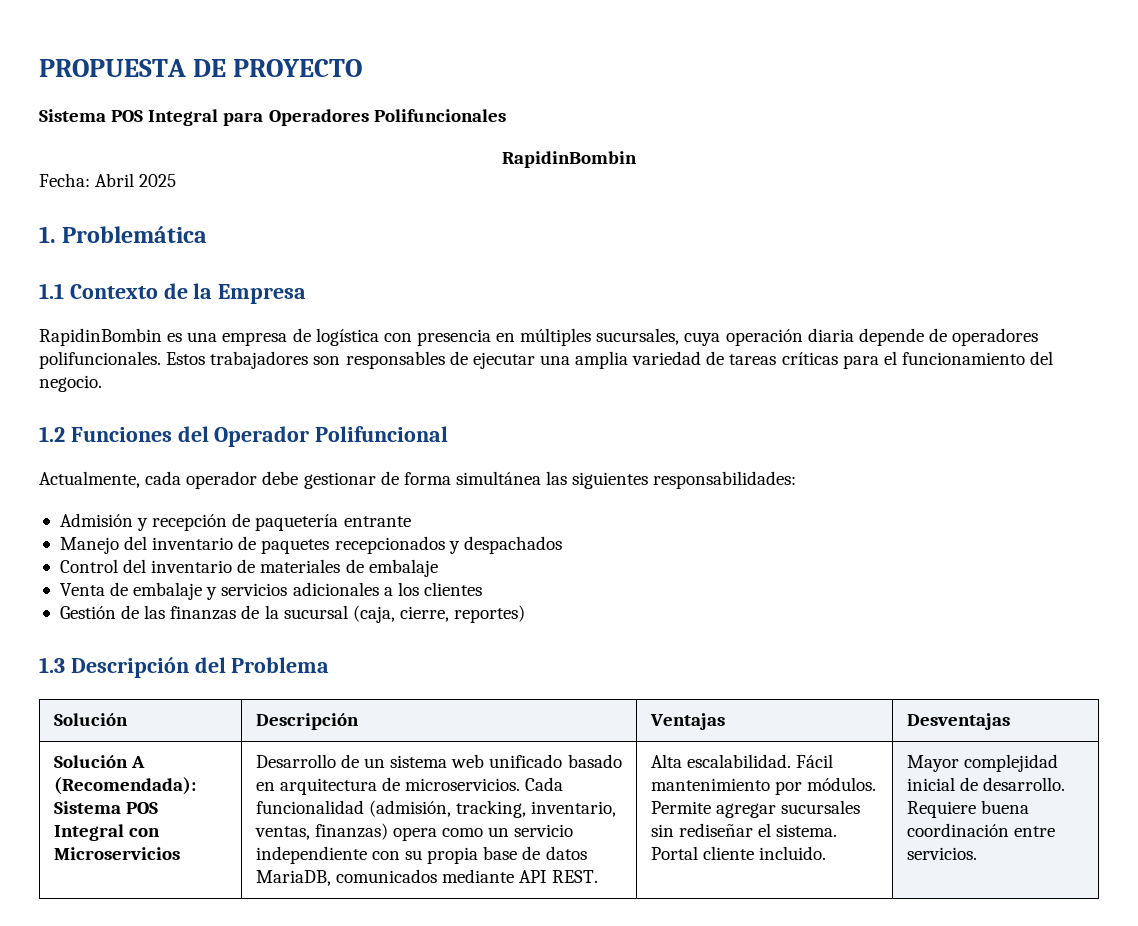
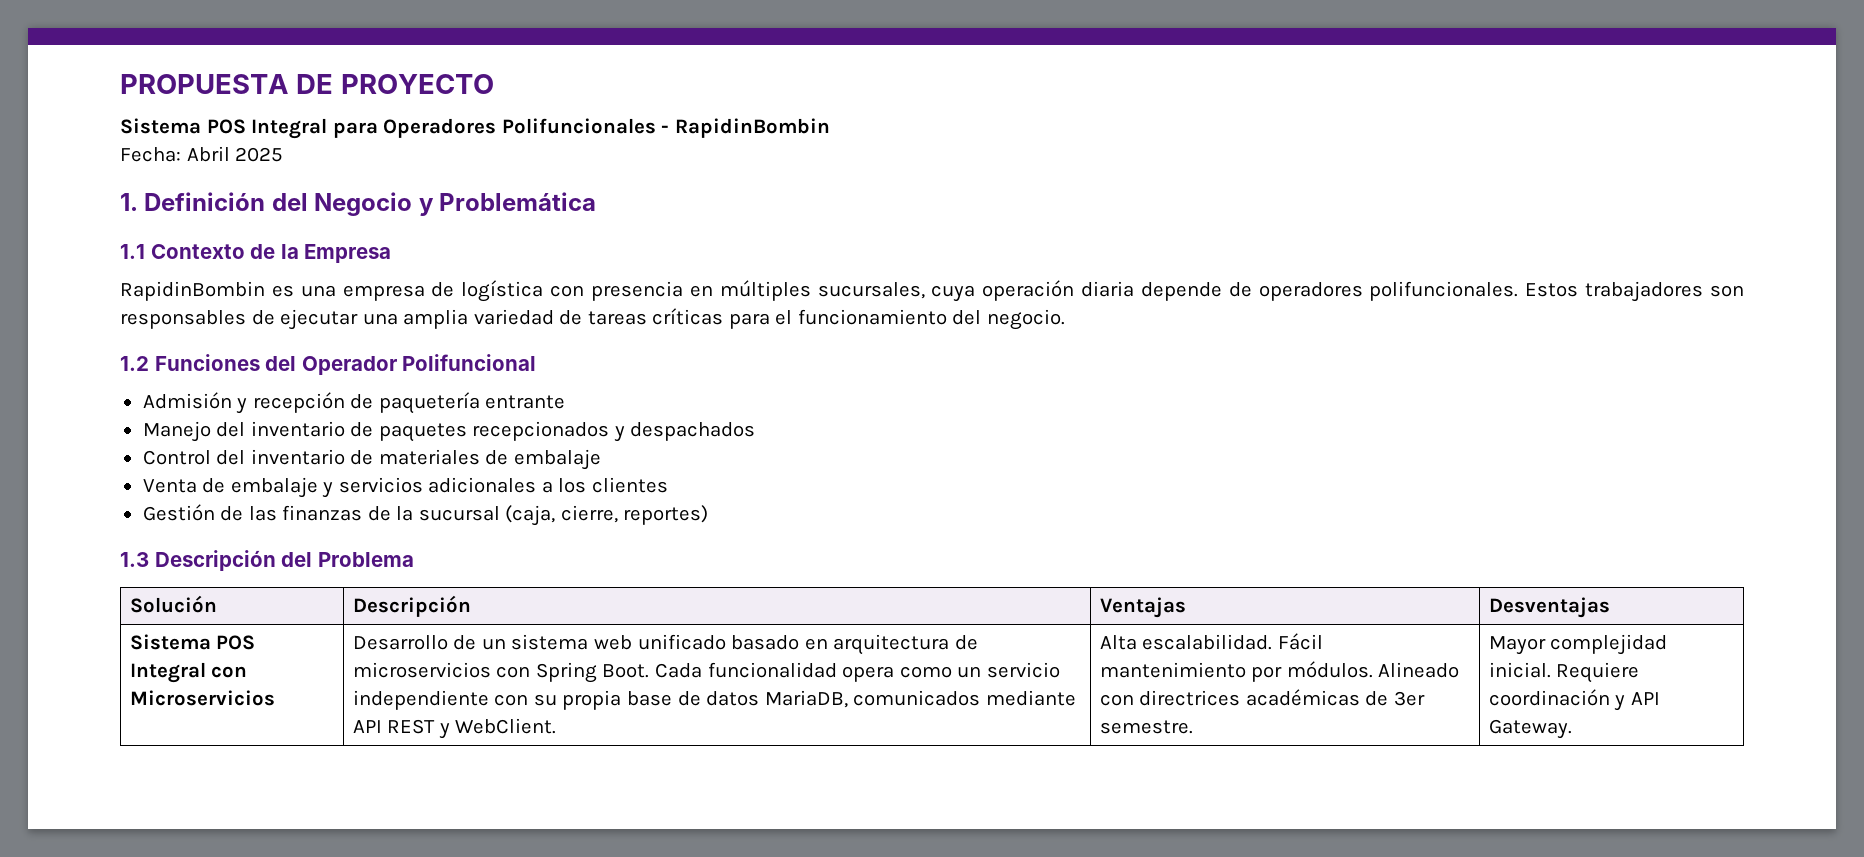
(506, 115) // -> [661,125,670,133] -
(56, 234) none -> [144,192,434,216] Definición del Negocio y
[39,471,797,489] // Actualmente, cada operador debe gestionar de forma simultánea las siguientes responsabilidades: -> (537, 362) none
[53,755,145,768] [53,777,196,795] Solución A (Recomendada): -> (1610, 607) none
[405,777,564,791] [255,800,617,818] [254,823,388,840] microservicios. Cada funcionalidad (admisión, tracking, inventario, ventas, finanzas) -> [352,662,837,683] microservicios con Spring Boot. Cada funcionalidad
[552,870,599,883] REST. -> [387,718,557,739] REST y WebClient.
[650,800,861,818] [650,823,838,837] [650,846,827,860] [906,754,1058,772] [906,777,1066,791] [906,800,1029,818] [906,823,1055,837] [906,847,977,860] Permite agregar sucursales sin rediseñar el sistema. Portal cliente incluido. | Mayor complejidad inicial de desarrollo. Requiere buena coordinación entre servicios. -> [1378,662,1460,678] [1099,689,1426,706] [1099,720,1193,734] [1488,634,1668,655] [1488,662,1640,683] [1488,689,1660,711] [1488,719,1572,739] Alineado con directrices académicas de 3er semestre. | Mayor complejidad inicial. Requiere coordinación y API Gateway.

